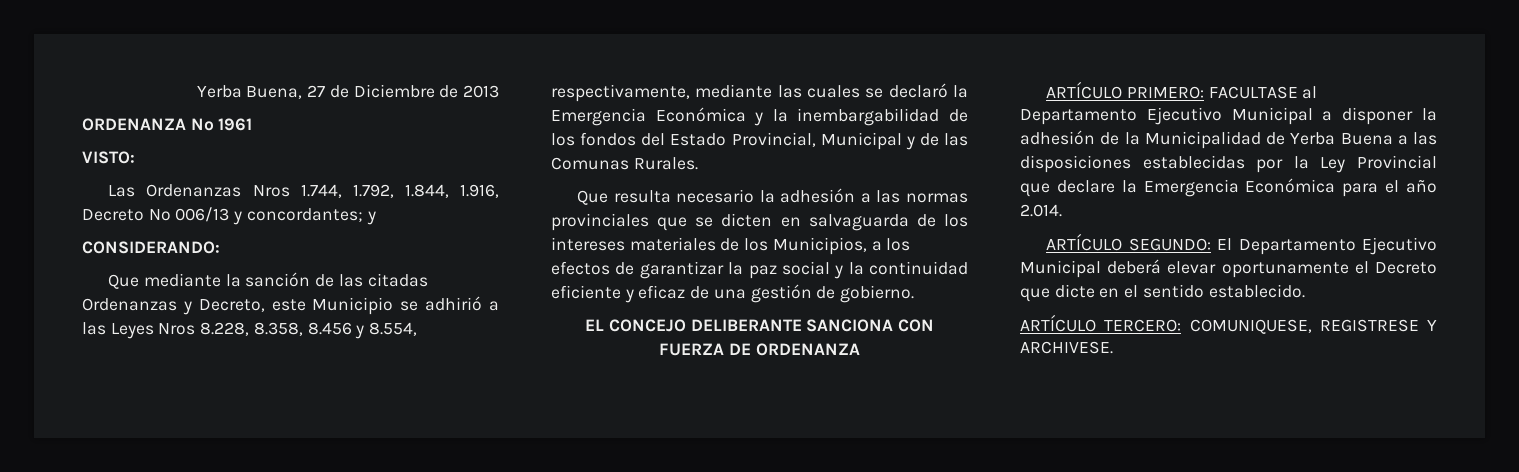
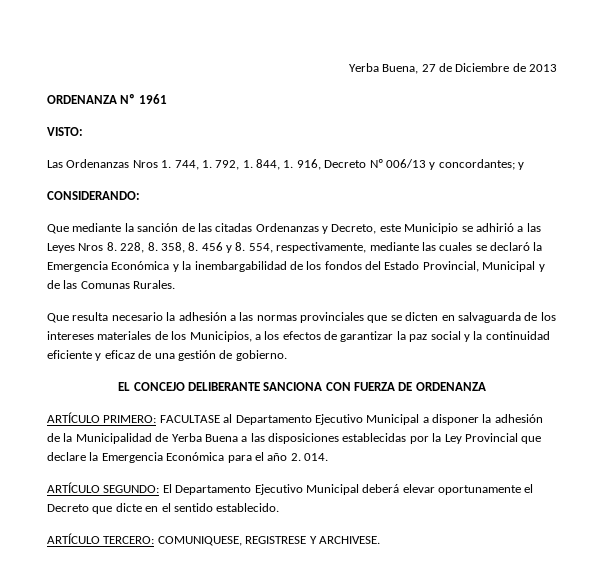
[300,184,499,198] 1.744, 1.792, 1.844, 1.916, -> [161,159,321,170] 1. 744, 1. 792, 1. 844, 1. 916,
[200,322,418,339] 8.228, 8.358, 8.456 y 8.554, -> [106,242,273,253] 8. 228, 8. 358, 8. 456 y 8. 554,
[1020,204,1062,217] 2.014. -> [290,453,328,461] 2. 014.

